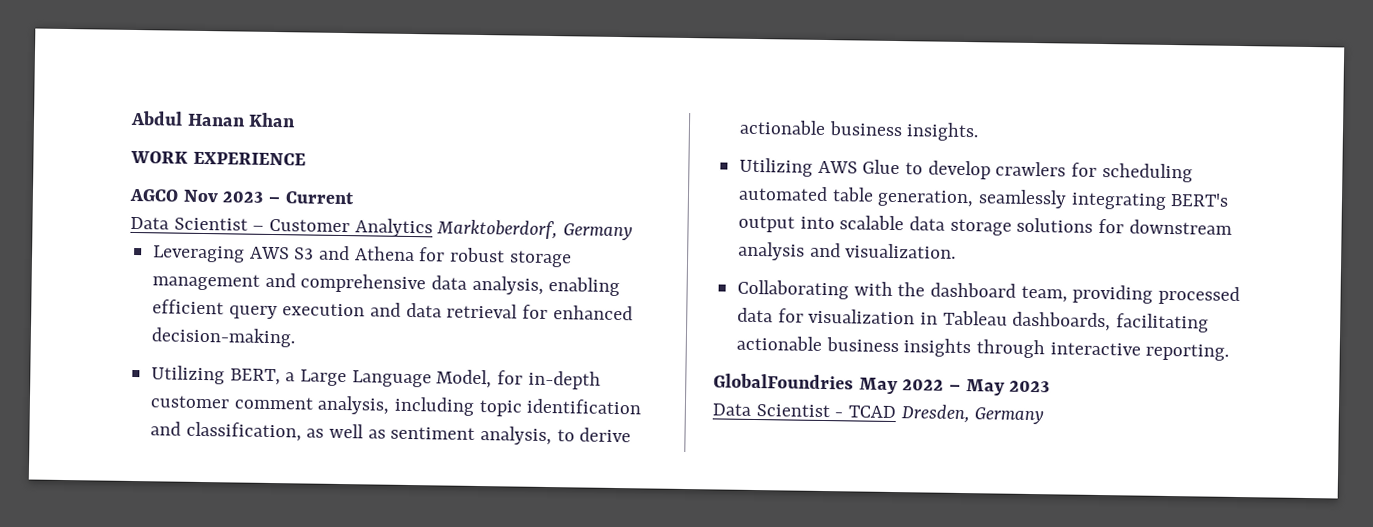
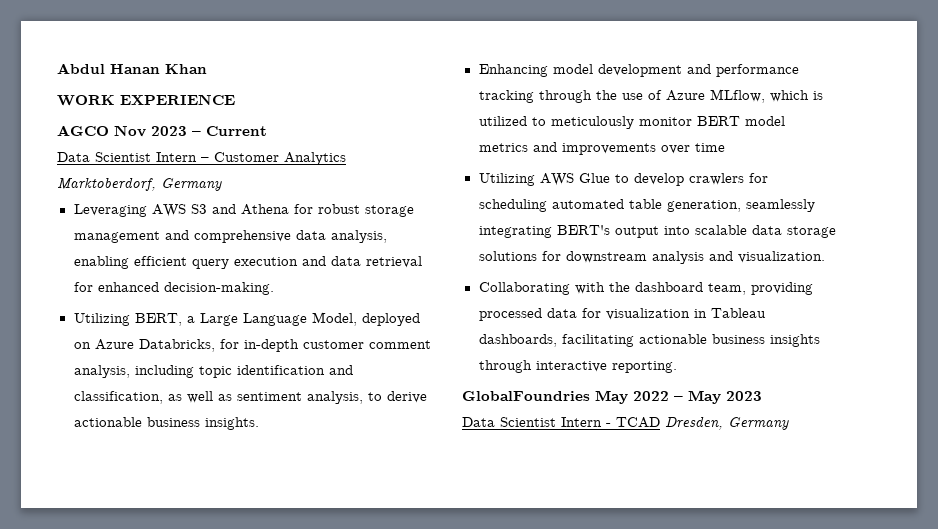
(248, 224) none -> [156,152,197,162] Intern
(493, 379) none -> [361,313,420,326] [73,339,215,352] deployed on Azure Databricks,
(980, 132) none -> [478,64,799,77] [478,89,823,103] [478,116,785,129] [478,142,725,155] // Enhancing model development and performance tracking through the use of Azure MLflow, which is utilized to meticulously monitor BERT model metrics and improvements over time
(830, 411) none -> [561,417,602,427] Intern

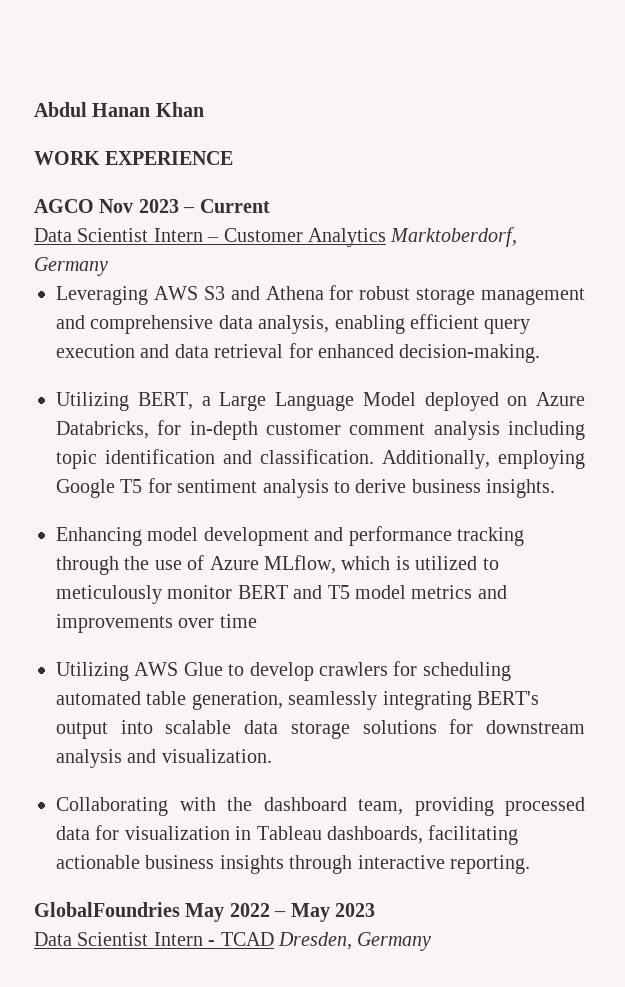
[311,312,357,326] Model, -> [362,392,416,406] Model
[73,365,130,378] analysis, -> [433,421,500,440] analysis
[73,391,363,404] classification, as well as sentiment analysis, -> [260,449,585,469] [56,478,329,498] classification. Additionally, employing Google T5 for sentiment analysis
[73,417,142,427] actionable -> (407, 486) none
(740, 121) none -> [293,585,350,599] and T5

